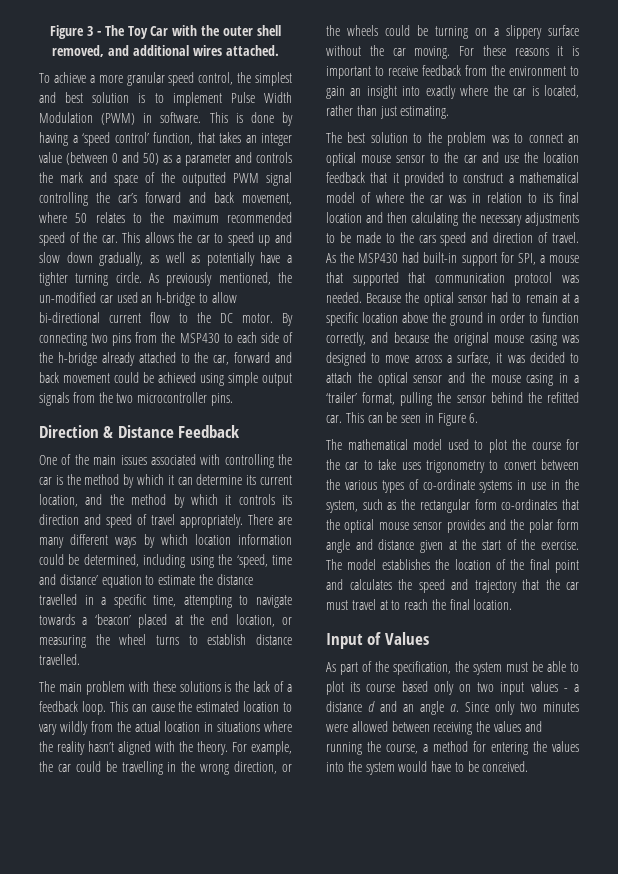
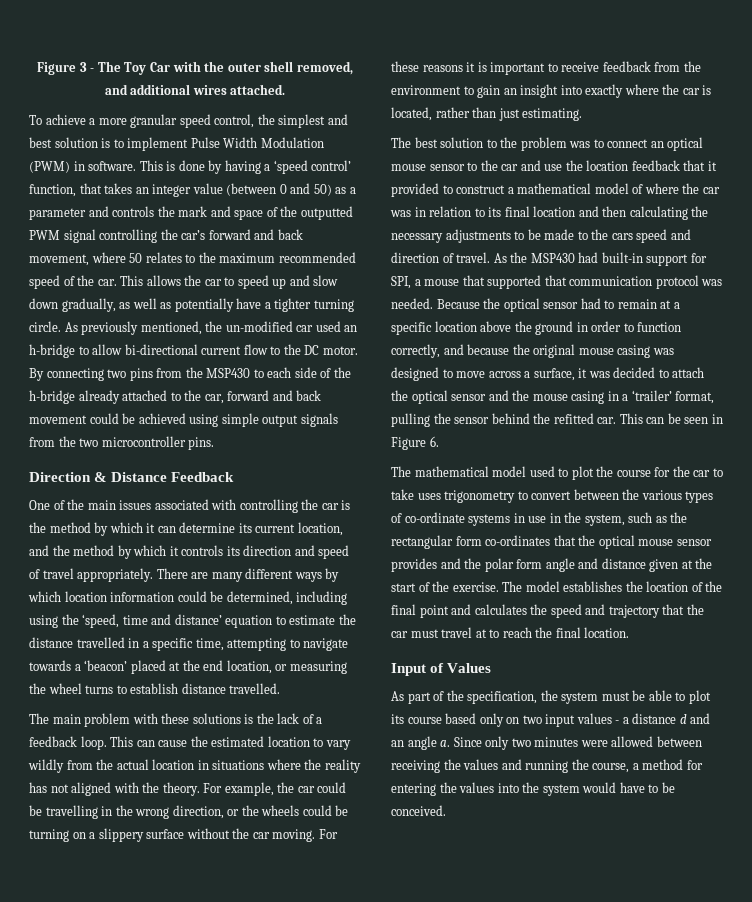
[88,741,114,752] hasn’t -> [29,782,69,793] has not

